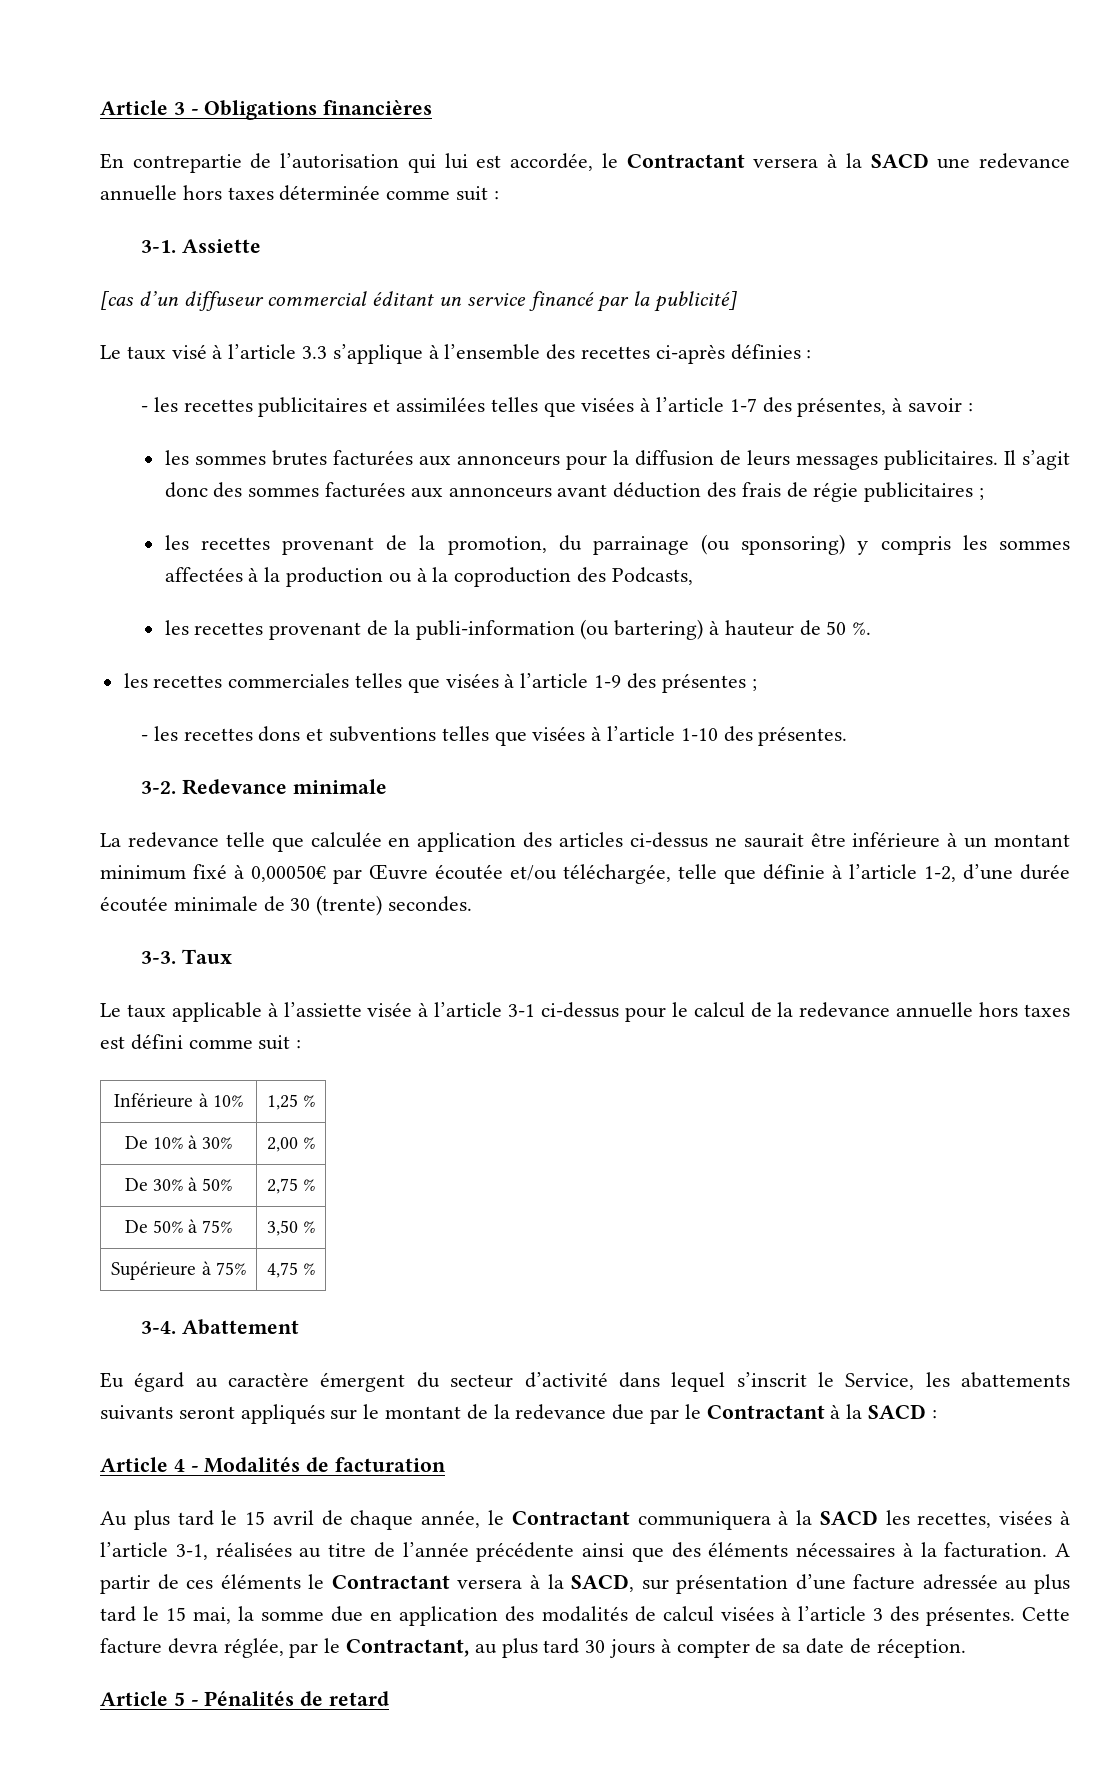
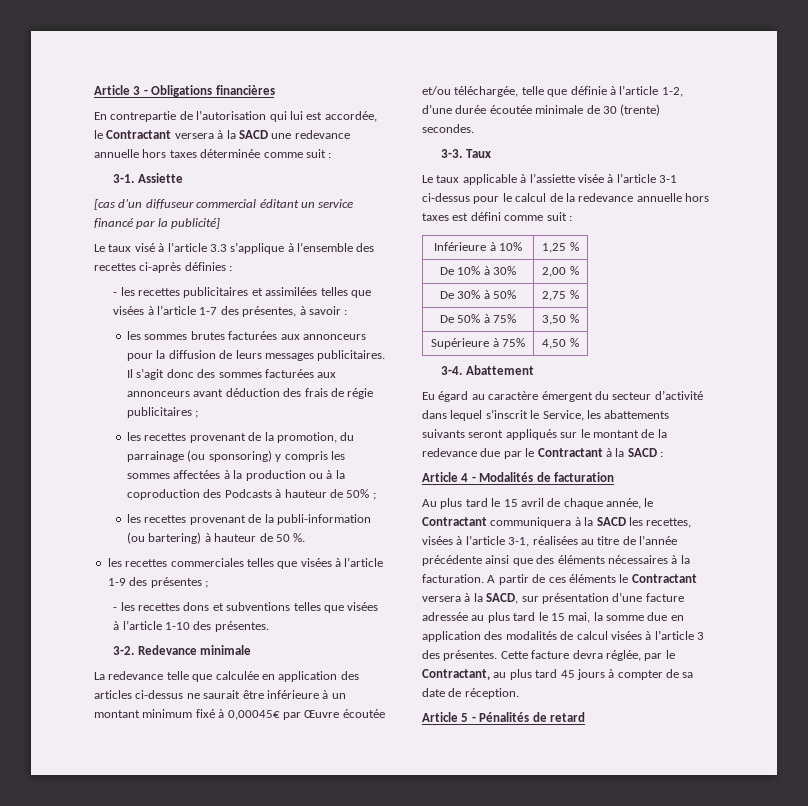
[611,567,693,585] Podcasts, -> [224,489,376,500] Podcasts à hauteur de 50% ;
[251,865,326,882] 0,00050€ -> [227,710,280,720] 0,00045€
[266,1262,298,1278] 4,75 -> [542,339,567,349] 4,50
[585,1640,606,1653] 30 -> [560,670,575,678] 45

